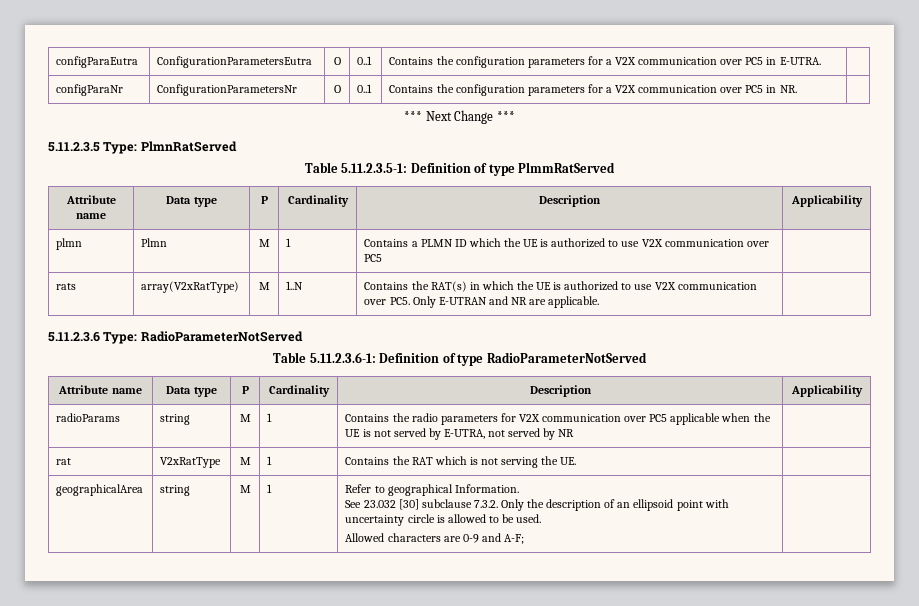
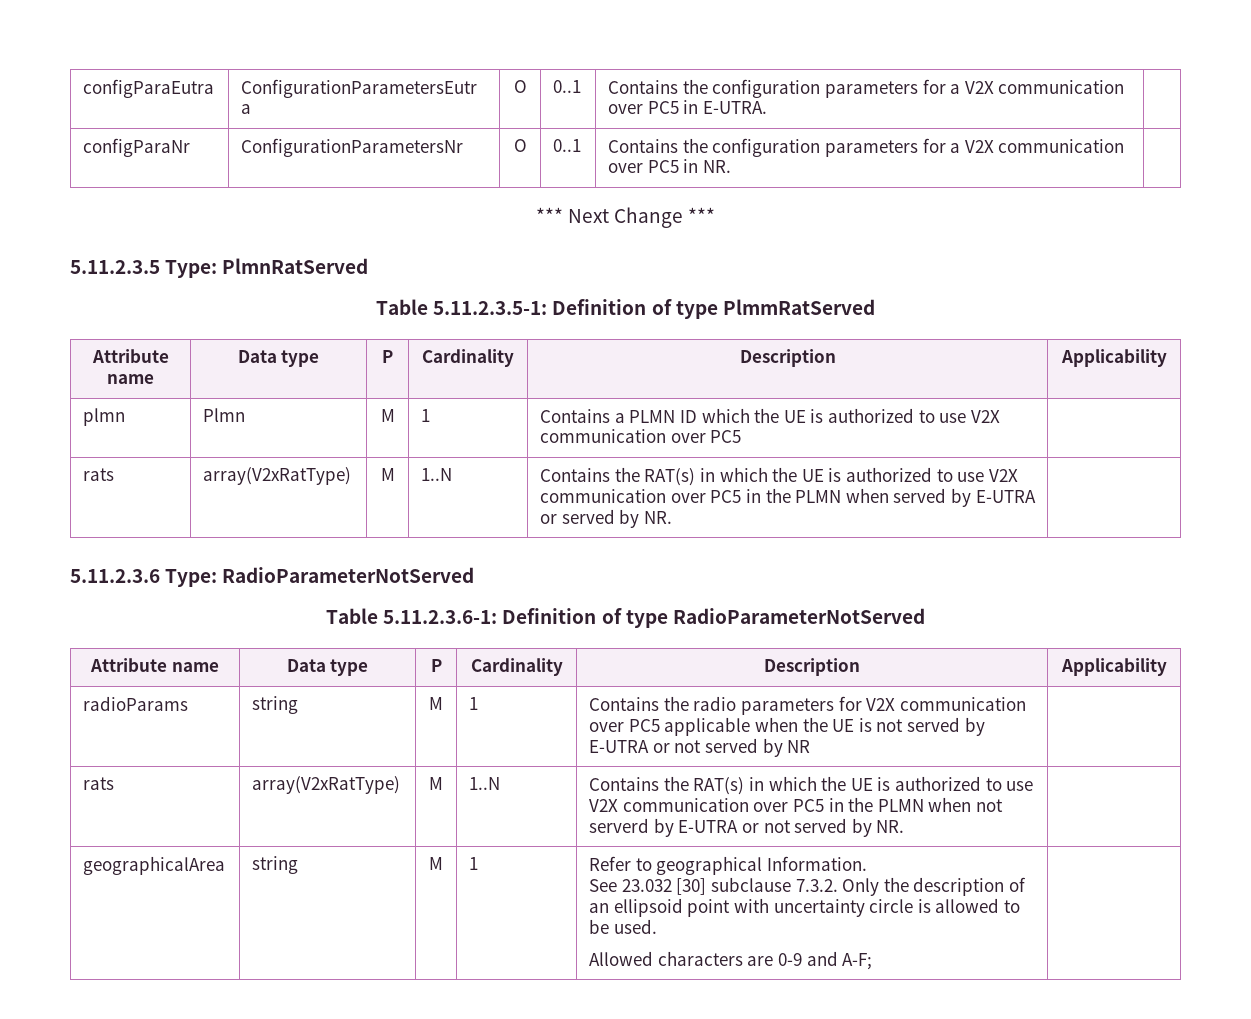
[389,296,600,308] PC5. Only E-UTRAN and NR are applicable. -> [710,488,1036,507] [540,509,673,528] PC5 in the PLMN when served by E-UTRA or served by NR.
[443,429,485,439] E-UTRA, -> [589,740,670,753] E-UTRA or
[56,458,72,465] [160,457,222,468] [239,457,251,465] [267,456,273,465] [345,456,577,468] rat | V2xRatType | M | 1 | Contains the RAT which is not serving the UE. -> [83,777,115,790] [252,776,401,794] [429,777,443,790] [469,777,501,790] [589,776,1034,795] [589,797,1003,812] [589,818,905,837] rats | array(V2xRatType) | M | 1..N | Contains the RAT(s) in which the UE is authorized to use V2X communication over PC5 in the PLMN when not serverd by E-UTRA or not served by NR.

